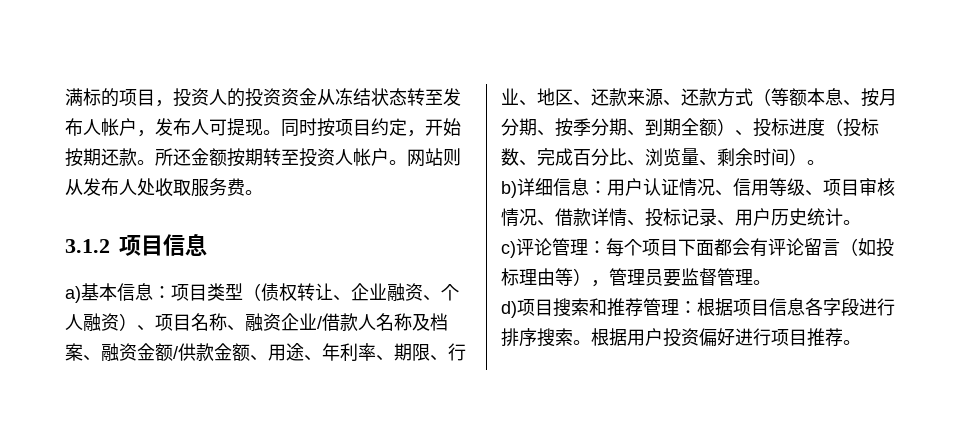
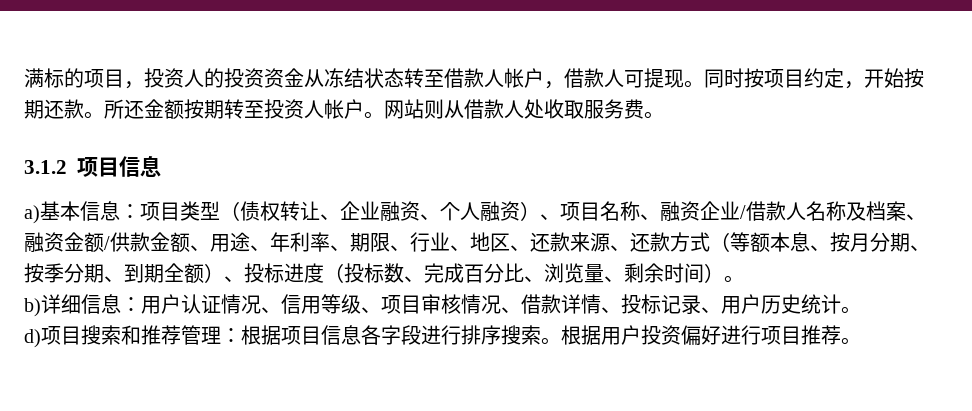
[443,88,461,106] [65,118,83,136] 发布 -> [444,68,484,88] 借款
[155,118,191,136] 发布 -> [564,68,604,88] 借款
[83,178,119,196] 发布 -> [464,99,504,119] 借款
[501,238,894,258] [501,268,771,287] // c)评论管理：每个项目下面都会有评论留言（如投标理由等），管理员要监督管理。 -> (861, 310) none

